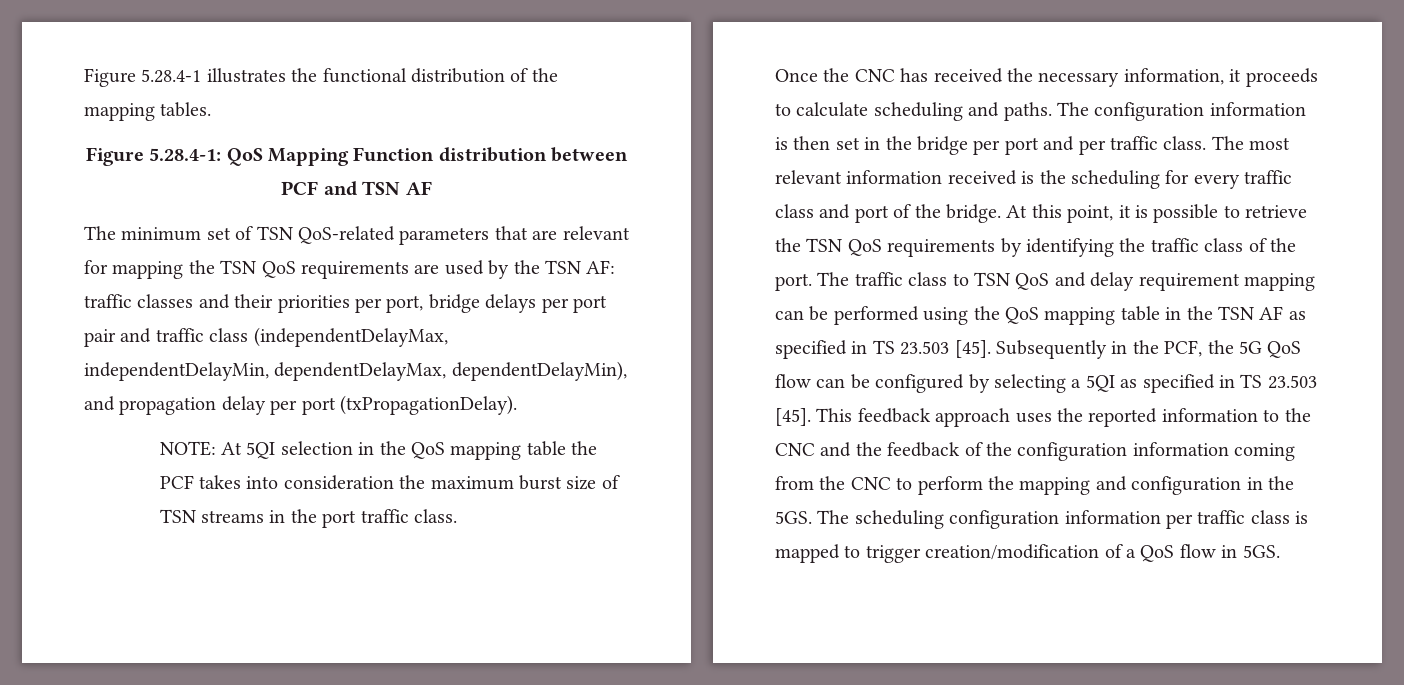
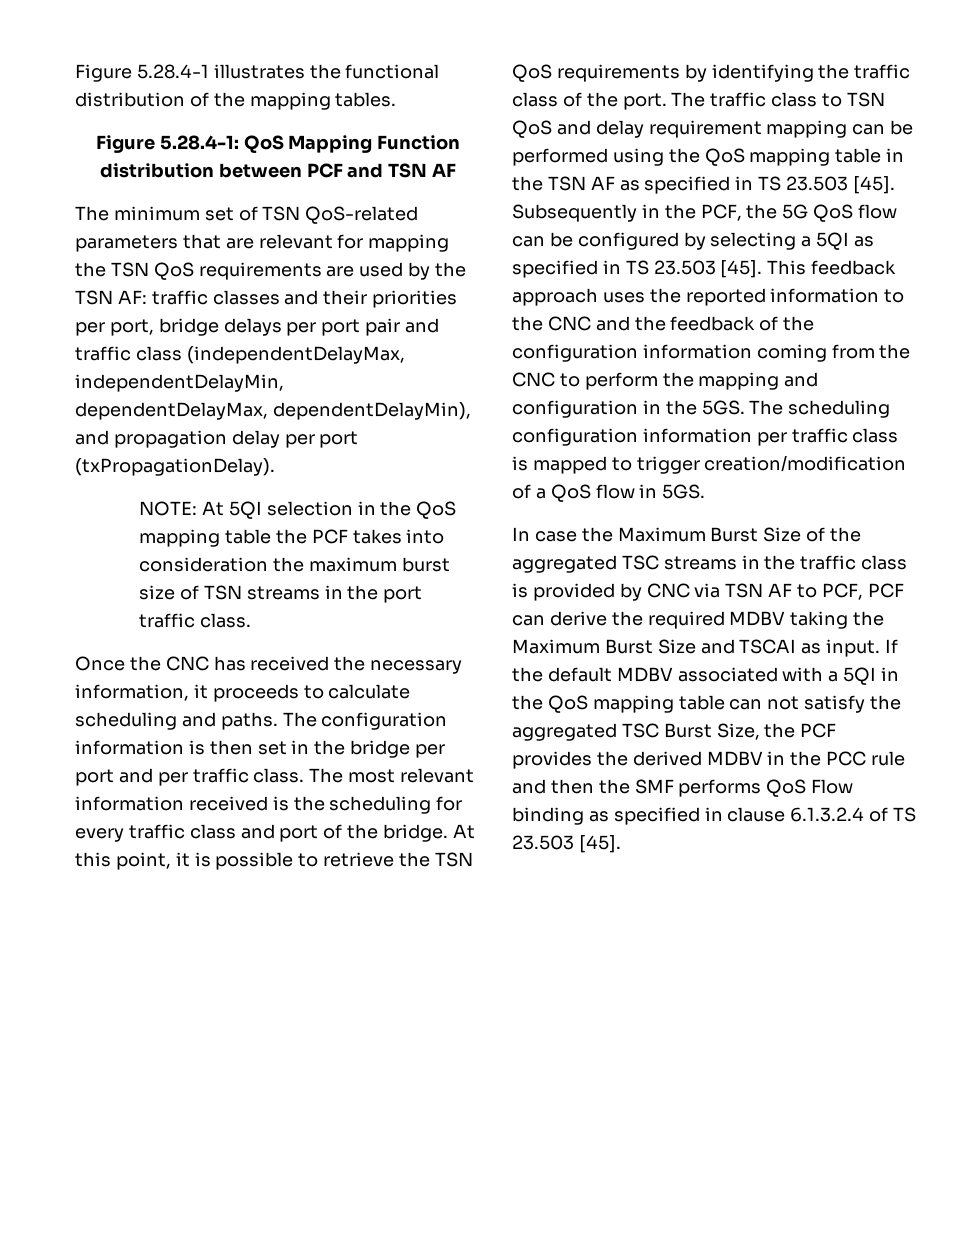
(1280, 551) none -> [512,527,862,542] [512,555,908,573] [512,583,904,601] [512,611,885,629] [512,639,899,657] [512,667,900,685] [512,695,902,713] [512,723,837,741] [512,751,906,769] [512,779,854,797] [512,807,917,825] [512,835,621,853] // In case the Maximum Burst Size of the aggregated TSC streams in the traffic class is provided by CNC via TSN AF to PCF, PCF can derive the required MDBV taking the Maximum Burst Size and TSCAI as input. If the default MDBV associated with a 5QI in the QoS mapping table can not satisfy the aggregated TSC Burst Size, the PCF provides the derived MDBV in the PCC rule and then the SMF performs QoS Flow binding as specified in clause 6.1.3.2.4 of TS 23.503 [45].

